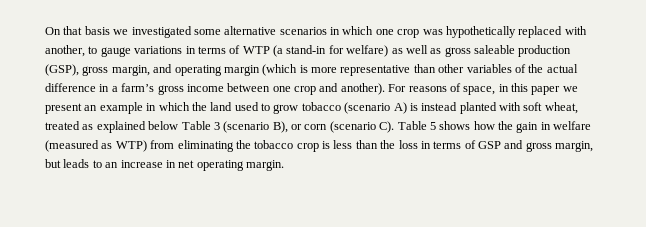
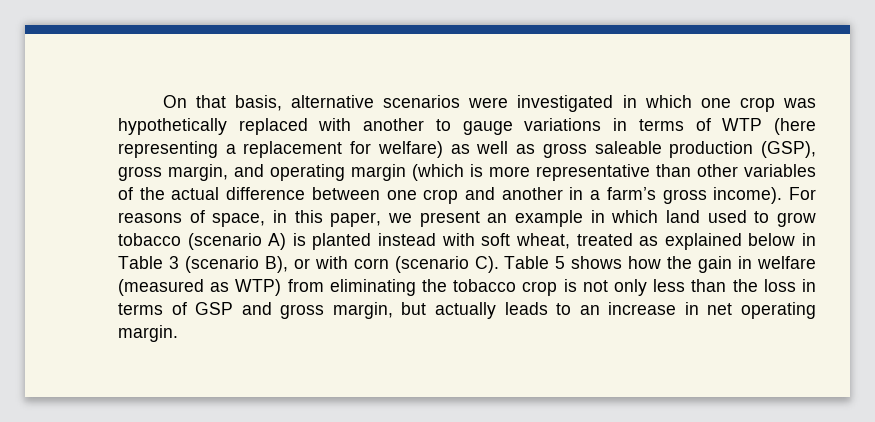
[84,26,327,38] basis we investigated some alternative scenarios -> [235,95,614,112] basis, alternative scenarios were investigated
[45,45,85,57] another, -> [363,118,425,131] another
[273,45,327,57] (a stand-in -> [774,118,817,135] [118,141,343,158] (here representing a replacement
[99,83,385,95] in a farm’s gross income between one crop and another). -> [311,187,783,204] between one crop and another in a farm’s gross income).
[531,86,561,95] paper -> [330,212,382,227] paper,
[191,102,207,111] the -> (659, 216) none
[421,102,497,114] instead planted -> [312,233,437,250] planted instead
(179, 125) none -> [802,233,817,246] in
(302, 127) none -> [314,256,348,269] with
(330, 145) none -> [582,279,647,296] not only
(61, 163) none -> [435,302,496,319] actually

